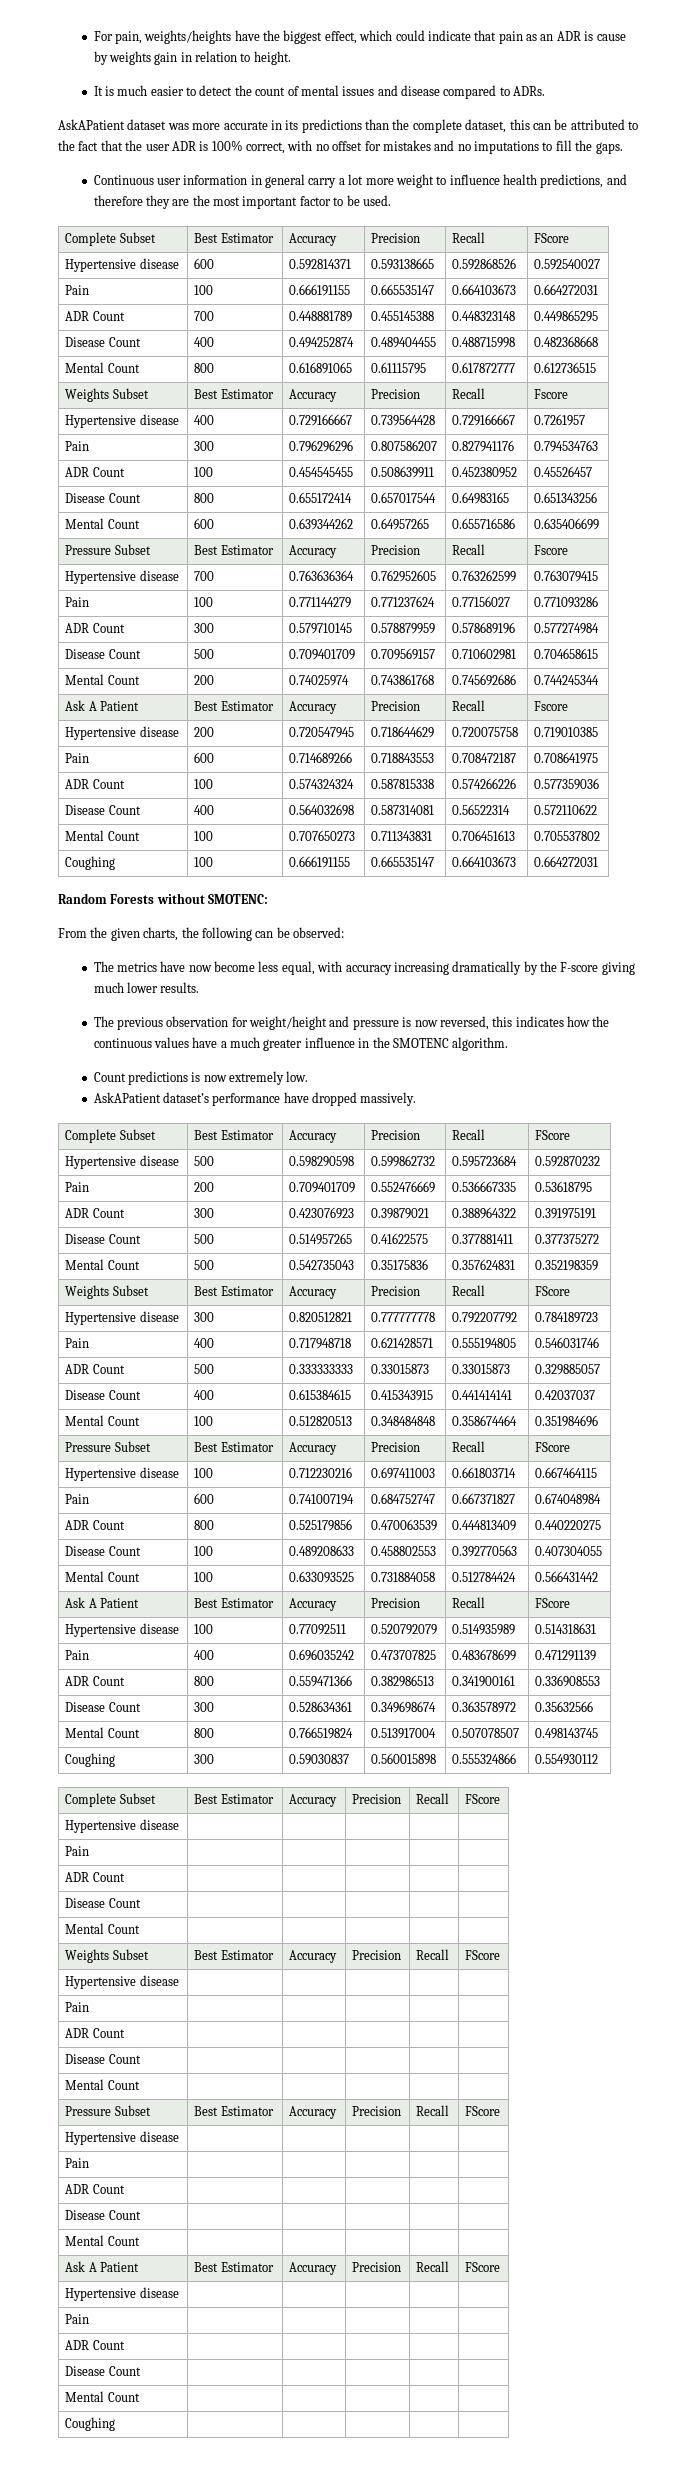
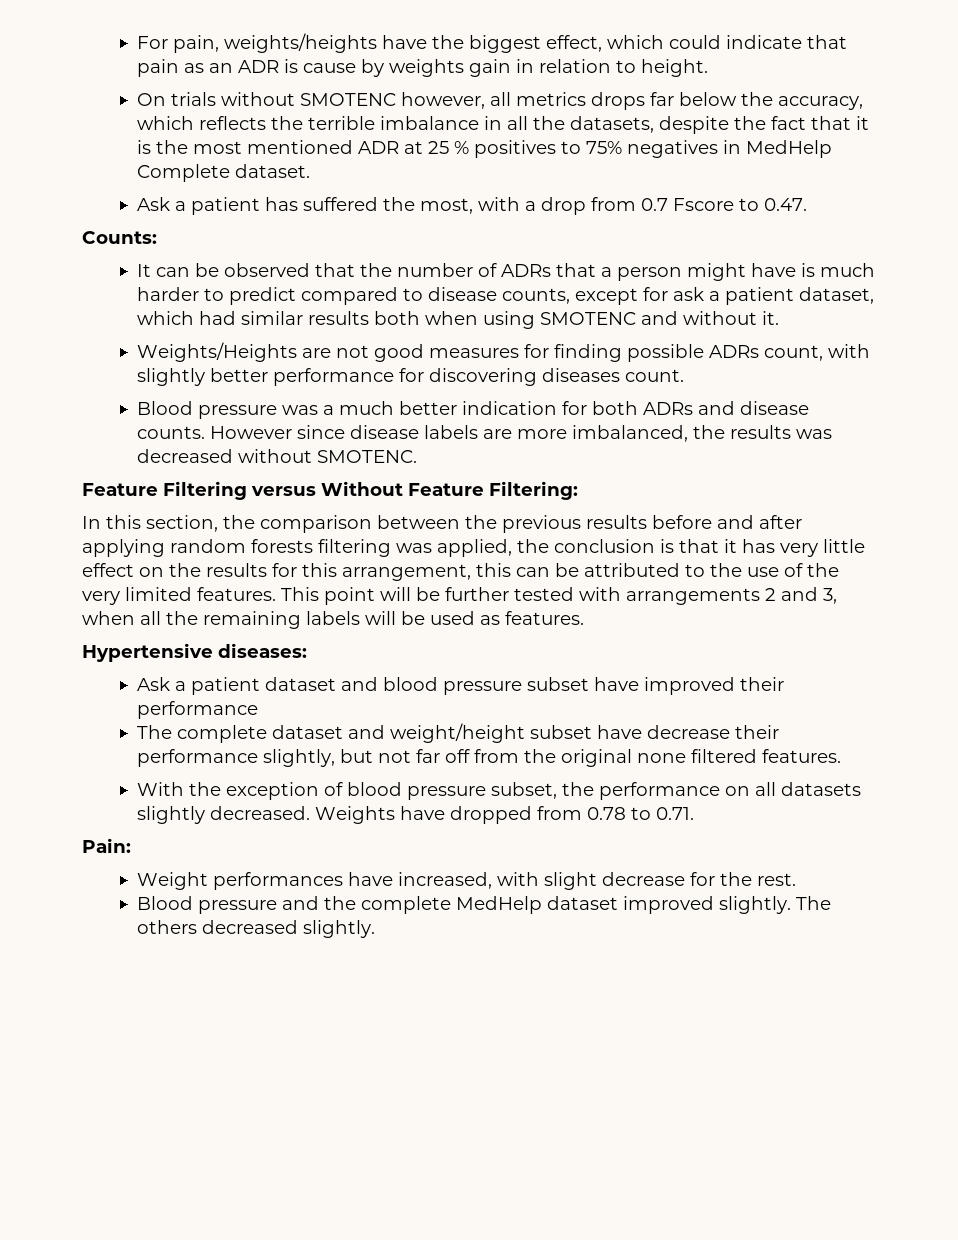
[93,85,546,99] [58,119,507,133] It is much easier to detect the count of mental issues and disease compared to ADRs. // AskAPatient dataset was more accurate in its predictions than the complete dataset, -> [136,92,863,110] [136,116,869,134] [136,140,832,158] [136,164,310,182] [136,197,807,215] [82,231,157,244] [136,263,875,281] [136,287,874,305] [136,311,779,329] [136,342,870,362] [136,368,684,386] [136,401,809,419] [136,425,832,442] [136,449,417,463] [82,481,578,500] [82,515,802,533] [82,539,865,557] [82,563,471,581] On trials without SMOTENC however, all metrics drops far below the accuracy, which reflects the terrible imbalance in all the datasets, despite the fact that it is the most mentioned ADR at 25 % positives to 75% negatives in MedHelp Complete dataset. // Ask a patient has suffered the most, with a drop from 0.7 Fscore to 0.47. // Counts: // It can be observed that the number of ADRs that a person might have is much harder to predict compared to disease counts, except for ask a patient dataset, which had similar results both when using SMOTENC and without it. // Weights/Heights are not good measures for finding possible ADRs count, with slightly better performance for discovering diseases count. // Blood pressure was a much better indication for both ADRs and disease counts. However since disease labels are more imbalanced, the results was decreased without SMOTENC. // Feature Filtering versus Without Feature Filtering: // In this section, the comparison between the previous results before and after applying random forests filtering was applied, the conclusion is that it has very little effect on the results for this arrangement,
[78,140,623,154] [93,174,627,188] [93,195,391,209] [65,232,156,246] [194,233,274,243] [289,233,338,246] [371,233,421,243] [452,232,486,243] [534,233,570,243] [65,258,179,272] [194,258,215,269] [289,259,352,270] [371,258,435,270] [452,258,517,270] [534,259,601,270] [65,285,90,295] [194,285,214,295] [289,284,351,296] [371,284,435,295] [452,284,517,295] [534,284,599,295] [65,311,125,321] [194,311,215,321] [289,311,353,322] [371,311,435,321] [452,311,516,321] [534,310,599,322] [65,337,141,347] [194,337,215,347] [289,337,355,348] [371,337,437,348] [452,337,516,348] [534,336,599,347] [65,362,140,373] [194,363,215,373] [289,362,353,374] [371,362,427,374] [452,362,516,373] [534,362,597,373] [65,388,149,402] [194,389,274,399] [289,389,338,402] [371,389,421,399] [452,388,486,399] [534,389,569,399] [65,414,179,428] [194,415,215,425] [289,414,353,426] [371,414,436,426] [452,414,516,426] [534,414,586,426] [65,441,90,451] [194,441,215,451] [289,440,354,452] [371,440,438,451] [452,440,515,452] [534,440,599,452] [65,467,125,477] [194,467,214,477] [289,467,354,477] [371,466,435,478] [452,467,518,478] [534,466,593,477] [65,493,141,503] [194,493,215,503] [289,492,353,503] [371,492,437,503] [452,492,510,504] [534,492,598,503] [65,518,140,529] [194,518,215,529] [289,518,354,530] [371,518,430,530] [452,518,516,529] [534,518,600,530] [65,544,151,555] [194,545,274,555] [289,545,338,558] [371,545,421,555] [452,544,486,555] [534,545,569,555] [65,570,179,584] [194,571,215,581] [289,570,355,581] [371,570,437,582] [452,570,517,582] [534,570,599,582] [65,597,90,607] [194,597,214,607] [289,597,352,608] [371,596,436,607] [452,596,511,607] [534,596,599,608] [65,623,125,633] [194,623,215,633] [289,623,353,634] [371,623,436,634] [452,622,516,634] [534,623,600,634] [65,649,141,659] [194,649,215,659] [289,649,356,660] [371,648,436,660] [452,648,517,660] [534,648,599,659] [65,674,140,685] [194,675,215,685] [289,675,350,686] [371,674,435,685] [452,674,517,686] [534,675,600,685] [65,700,140,711] [194,701,274,711] [289,701,338,714] [371,701,421,711] [452,700,486,711] [534,701,569,711] [65,726,179,740] [194,727,215,737] [289,727,355,738] [371,726,435,738] [452,727,519,737] [534,727,599,738] [65,753,90,763] [194,752,215,763] [289,752,353,764] [371,753,435,763] [452,753,517,763] [534,752,599,764] [65,779,125,789] [194,779,214,789] [289,779,355,789] [371,779,435,789] [452,778,517,789] [534,778,600,790] [65,805,141,815] [194,805,215,815] [289,804,355,816] [371,805,435,815] [452,804,511,815] [534,804,598,815] [65,830,140,841] [194,831,214,841] [289,830,356,841] [371,831,433,841] [452,830,516,841] [534,831,601,841] [65,856,116,870] [194,857,214,867] [289,856,351,868] [371,856,435,867] [452,856,517,867] [534,856,599,867] [58,893,269,904] [58,927,344,941] [93,961,635,975] [93,982,200,993] [93,1016,610,1030] [93,1037,509,1051] [93,1071,309,1085] [93,1092,417,1106] [65,1129,156,1143] [194,1130,274,1140] [289,1130,338,1143] [371,1130,421,1140] [452,1129,486,1140] [535,1130,571,1140] [65,1155,179,1169] [194,1156,215,1166] [289,1156,355,1167] [371,1155,436,1167] [452,1155,518,1167] [535,1156,601,1167] [65,1182,90,1192] [194,1182,215,1192] [289,1182,356,1193] [371,1181,436,1193] [452,1181,517,1192] [535,1181,593,1193] [65,1208,125,1218] [194,1208,215,1218] [289,1207,355,1219] [371,1208,430,1219] [452,1207,517,1219] [535,1208,597,1219] [65,1234,141,1244] [194,1234,215,1244] [289,1233,353,1245] [371,1233,429,1244] [452,1234,514,1244] [535,1234,600,1244] [65,1259,140,1270] [194,1260,215,1270] [289,1260,355,1270] [371,1259,429,1270] [452,1259,516,1270] [535,1260,599,1271] [65,1285,149,1299] [194,1286,274,1296] [289,1286,338,1299] [371,1286,421,1296] [452,1285,486,1296] [535,1286,571,1296] [65,1311,179,1325] [194,1312,215,1322] [289,1312,353,1322] [371,1312,436,1322] [452,1312,518,1323] [535,1312,599,1323] [65,1338,90,1348] [194,1338,215,1348] [289,1338,352,1349] [371,1337,434,1348] [452,1338,517,1349] [535,1337,600,1348] [65,1364,125,1374] [194,1364,215,1374] [289,1364,354,1374] [371,1364,430,1374] [452,1364,511,1374] [535,1364,601,1375] [65,1390,141,1400] [194,1390,215,1400] [289,1389,352,1400] [371,1390,434,1401] [452,1390,513,1400] [535,1390,596,1400] [65,1415,140,1426] [194,1416,214,1426] [289,1416,353,1426] [371,1416,436,1426] [452,1415,518,1426] [535,1415,599,1427] [65,1441,151,1452] [194,1442,274,1452] [289,1442,338,1455] [371,1442,421,1452] [452,1441,486,1452] [535,1442,571,1452] [65,1467,179,1481] [194,1468,214,1478] [289,1467,353,1478] [371,1467,436,1479] [452,1467,517,1478] [535,1467,598,1478] [65,1494,90,1504] [194,1493,215,1504] [289,1494,355,1505] [371,1493,436,1504] [452,1493,516,1504] [535,1493,602,1505] [65,1520,125,1530] [194,1520,215,1530] [289,1519,353,1531] [371,1519,438,1531] [452,1520,517,1531] [535,1520,602,1530] [65,1546,141,1556] [194,1546,214,1556] [289,1545,355,1557] [371,1546,437,1556] [452,1545,518,1557] [535,1546,603,1556] [65,1571,140,1582] [194,1572,214,1582] [289,1571,355,1583] [371,1572,436,1582] [452,1572,517,1582] [535,1571,599,1582] [65,1597,140,1608] [194,1598,274,1608] [289,1598,338,1611] [371,1598,421,1608] [452,1597,486,1608] [535,1598,571,1608] [65,1623,179,1637] [194,1624,214,1634] [289,1624,347,1635] [371,1624,438,1635] [452,1624,516,1635] [535,1623,597,1634] [65,1650,90,1660] [194,1650,215,1660] [289,1649,355,1661] [371,1650,437,1660] [452,1649,517,1661] [535,1650,597,1661] [65,1676,125,1686] [194,1676,215,1686] [289,1675,353,1687] [371,1675,435,1687] [452,1675,516,1687] [535,1675,601,1687] [65,1702,141,1712] [194,1702,215,1712] [289,1701,353,1712] [371,1701,437,1713] [452,1701,517,1713] [535,1701,594,1712] [65,1727,140,1738] [194,1728,215,1738] [289,1727,354,1739] [371,1728,437,1739] [452,1728,520,1738] [535,1728,599,1739] [65,1753,116,1767] [194,1754,215,1764] [289,1754,350,1765] [371,1753,437,1765] [452,1753,517,1764] [535,1754,599,1765] [65,1793,156,1807] [194,1794,274,1804] [289,1794,338,1807] [352,1794,402,1804] [416,1793,450,1804] [465,1794,501,1804] [65,1819,179,1833] [65,1846,90,1856] [65,1872,125,1882] [65,1898,141,1908] [65,1923,140,1934] [65,1949,149,1963] [194,1950,274,1960] [289,1950,338,1963] [352,1950,402,1960] [416,1949,450,1960] [465,1950,501,1960] [65,1975,179,1989] [65,2002,90,2012] [65,2028,125,2038] [65,2054,141,2064] [65,2079,140,2090] [65,2105,151,2116] [194,2106,274,2116] [289,2106,338,2119] [352,2106,402,2116] [416,2105,450,2116] [465,2106,501,2116] [65,2131,179,2145] [65,2158,90,2168] [65,2184,125,2194] [65,2210,141,2220] [65,2235,140,2246] [65,2261,140,2272] [194,2262,274,2272] [289,2262,338,2275] [352,2262,402,2272] [416,2261,450,2272] [465,2262,501,2272] [65,2287,179,2301] [65,2314,90,2324] [65,2340,125,2350] [65,2366,141,2376] [65,2391,140,2402] [65,2417,116,2431] fact that the user ADR is 100% correct, with no offset for mistakes and no imputations to fill the gaps. // Continuous user information in general carry a lot more weight to influence health predictions, and therefore they are the most important factor to be used. // Complete Subset | Best Estimator | Accuracy | Precision | Recall | FScore // Hypertensive disease | 600 | 0.592814371 | 0.593138665 | 0.592868526 | 0.592540027 // Pain | 100 | 0.666191155 | 0.665535147 | 0.664103673 | 0.664272031 // ADR Count | 700 | 0.448881789 | 0.455145388 | 0.448323148 | 0.449865295 // Disease Count | 400 | 0.494252874 | 0.489404455 | 0.488715998 | 0.482368668 // Mental Count | 800 | 0.616891065 | 0.61115795 | 0.617872777 | 0.612736515 // Weights Subset | Best Estimator | Accuracy | Precision | Recall | Fscore // Hypertensive disease | 400 | 0.729166667 | 0.739564428 | 0.729166667 | 0.7261957 // Pain | 300 | 0.796296296 | 0.807586207 | 0.827941176 | 0.794534763 // ADR Count | 100 | 0.454545455 | 0.508639911 | 0.452380952 | 0.45526457 // Disease Count | 800 | 0.655172414 | 0.657017544 | 0.64983165 | 0.651343256 // Mental Count | 600 | 0.639344262 | 0.64957265 | 0.655716586 | 0.635406699 // Pressure Subset | Best Estimator | Accuracy | Precision | Recall | Fscore // Hypertensive disease | 700 | 0.763636364 | 0.762952605 | 0.763262599 | 0.763079415 // Pain | 100 | 0.771144279 | 0.771237624 | 0.77156027 | 0.771093286 // ADR Count | 300 | 0.579710145 | 0.578879959 | 0.578689196 | 0.577274984 // Disease Count | 500 | 0.709401709 | 0.709569157 | 0.710602981 | 0.704658615 // Mental Count | 200 | 0.74025974 | 0.743861768 | 0.745692686 | 0.744245344 // Ask A Patient | Best Estimator | Accuracy | Precision | Recall | Fscore // Hypertensive disease | 200 | 0.720547945 | 0.718644629 | 0.720075758 | 0.719010385 // Pain | 600 | 0.714689266 | 0.718843553 | 0.708472187 | 0.708641975 // ADR Count | 100 | 0.574324324 | 0.587815338 | 0.574266226 | 0.577359036 // Disease Count | 400 | 0.564032698 | 0.587314081 | 0.56522314 | 0.572110622 // Mental Count | 100 | 0.707650273 | 0.711343831 | 0.706451613 | 0.705537802 // Coughing | 100 | 0.666191155 | 0.665535147 | 0.664103673 | 0.664272031 // Random Forests without SMOTENC: // From the given charts, the following can be observed: // The metrics have now become less equal, with accuracy increasing dramatically by the F-score giving much lower results. // The previous observation for weight/height and pressure is now reversed, this indicates how the continuous values have a much greater influence in the SMOTENC algorithm. // Count predictions is now extremely low. // AskAPatient dataset’s performance have dropped massively. // Complete Subset | Best Estimator | Accuracy | Precision | Recall | FScore // Hypertensive disease | 500 | 0.598290598 | 0.599862732 | 0.595723684 | 0.592870232 // Pain | 200 | 0.709401709 | 0.552476669 | 0.536667335 | 0.53618795 // ADR Count | 300 | 0.423076923 | 0.39879021 | 0.388964322 | 0.391975191 // Disease Count | 500 | 0.514957265 | 0.41622575 | 0.377881411 | 0.377375272 // Mental Count | 500 | 0.542735043 | 0.35175836 | 0.357624831 | 0.352198359 // Weights Subset | Best Estimator | Accuracy | Precision | Recall | FScore // Hypertensive disease | 300 | 0.820512821 | 0.777777778 | 0.792207792 | 0.784189723 // Pain | 400 | 0.717948718 | 0.621428571 | 0.555194805 | 0.546031746 // ADR Count | 500 | 0.333333333 | 0.33015873 | 0.33015873 | 0.329885057 // Disease Count | 400 | 0.615384615 | 0.415343915 | 0.441414141 | 0.42037037 // Mental Count | 100 | 0.512820513 | 0.348484848 | 0.358674464 | 0.351984696 // Pressure Subset | Best Estimator | Accuracy | Precision | Recall | FScore // Hypertensive disease | 100 | 0.712230216 | 0.697411003 | 0.661803714 | 0.667464115 // Pain | 600 | 0.741007194 | 0.684752747 | 0.667371827 | 0.674048984 // ADR Count | 800 | 0.525179856 | 0.470063539 | 0.444813409 | 0.440220275 // Disease Count | 100 | 0.489208633 | 0.458802553 | 0.392770563 | 0.407304055 // Mental Count | 100 | 0.633093525 | 0.731884058 | 0.512784424 | 0.566431442 // Ask A Patient | Best Estimator | Accuracy | Precision | Recall | FScore // Hypertensive disease | 100 | 0.77092511 | 0.520792079 | 0.514935989 | 0.514318631 // Pain | 400 | 0.696035242 | 0.473707825 | 0.483678699 | 0.471291139 // ADR Count | 800 | 0.559471366 | 0.382986513 | 0.341900161 | 0.336908553 // Disease Count | 300 | 0.528634361 | 0.349698674 | 0.363578972 | 0.35632566 // Mental Count | 800 | 0.766519824 | 0.513917004 | 0.507078507 | 0.498143745 // Coughing | 300 | 0.59030837 | 0.560015898 | 0.555324866 | 0.554930112 // Complete Subset | Best Estimator | Accuracy | Precision | Recall | FScore // Hypertensive disease | | | | | // Pain | | | | | // ADR Count | | | | | // Disease Count | | | | | // Mental Count | | | | | // Weights Subset | Best Estimator | Accuracy | Precision | Recall | FScore // Hypertensive disease | | | | | // Pain | | | | | // ADR Count | | | | | // Disease Count | | | | | // Mental Count | | | | | // Pressure Subset | Best Estimator | Accuracy | Precision | Recall | FScore // Hypertensive disease | | | | | // Pain | | | | | // ADR Count | | | | | // Disease Count | | | | | // Mental Count | | | | | // Ask A Patient | Best Estimator | Accuracy | Precision | Recall | FScore // Hypertensive disease | | | | | // Pain | | | | | // ADR Count | | | | | // Disease Count | | | | | // Mental Count | | | | | // Coughing | | | | | -> [747,563,839,577] [82,587,837,605] [82,611,584,629] [82,643,307,662] [136,677,784,695] [136,701,258,719] [136,723,779,743] [136,749,841,767] [136,782,861,800] [136,806,694,824] [82,838,131,853] [136,872,796,890] [136,896,831,914] [136,920,375,938] use of the very limited features. This point will be further tested with arrangements 2 and 3, when all the remaining labels will be used as features. // Hypertensive diseases: // Ask a patient dataset and blood pressure subset have improved their performance // The complete dataset and weight/height subset have decrease their performance slightly, but not far off from the original none filtered features. // With the exception of blood pressure subset, the performance on all datasets slightly decreased. Weights have dropped from 0.78 to 0.71. // Pain: // Weight performances have increased, with slight decrease for the rest. // Blood pressure and the complete MedHelp dataset improved slightly. The others decreased slightly.

